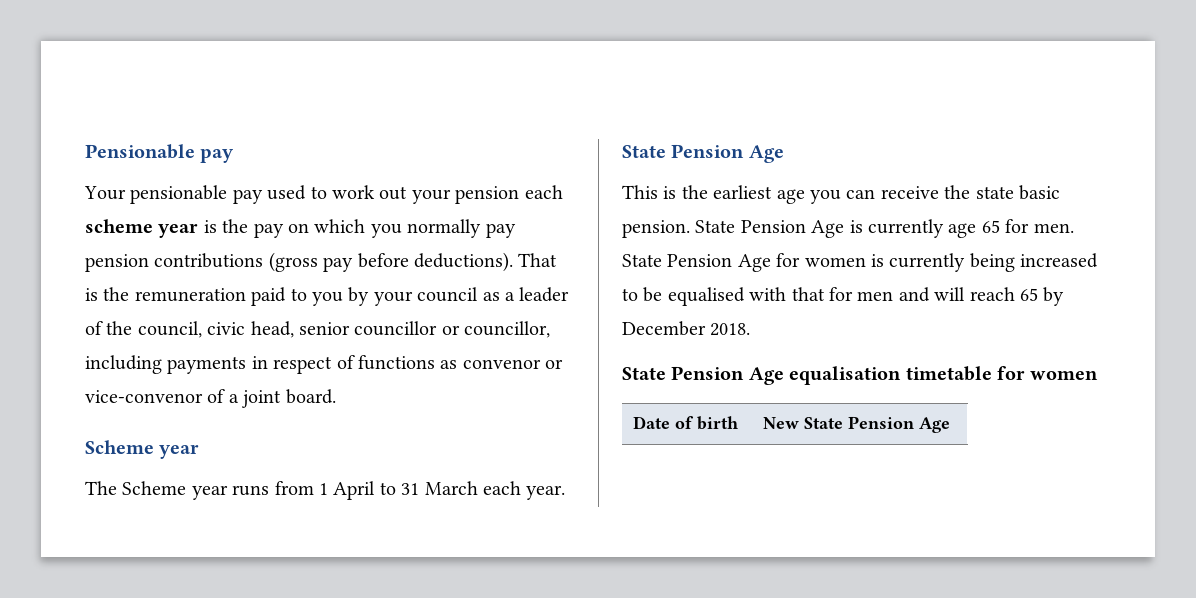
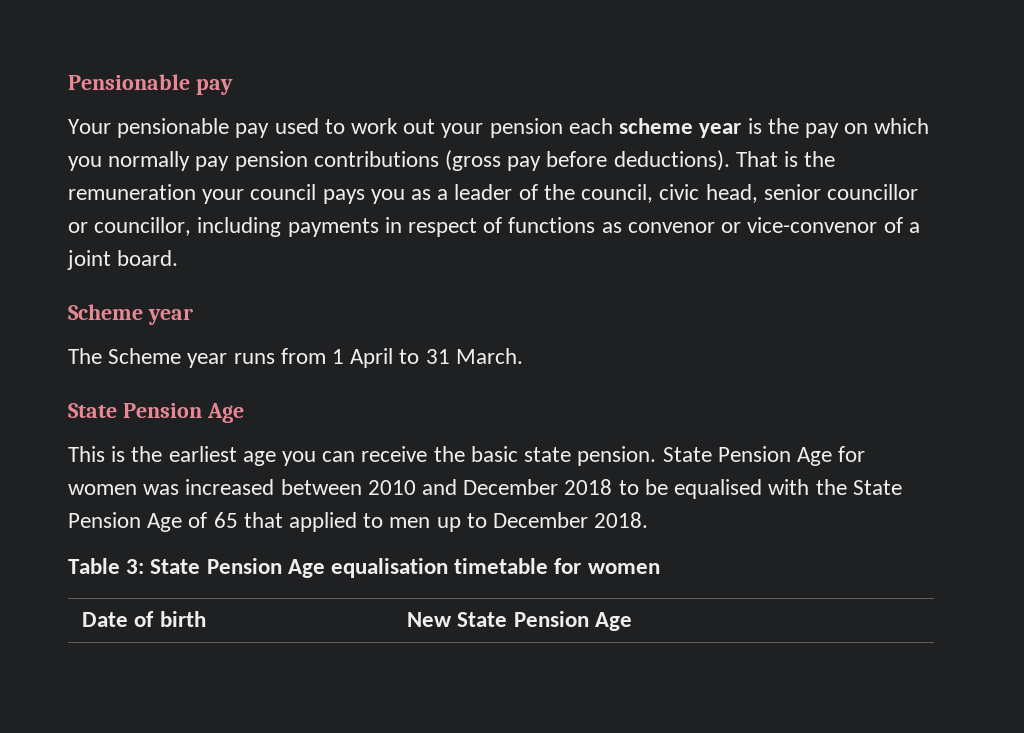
[251,287,479,306] paid to you by your council -> [202,184,405,204] your council pays you
[424,481,566,500] March each year. -> [455,348,523,364] March.
[975,185,1060,200] state basic -> [470,446,572,462] basic state
[849,219,1074,238] [622,253,1099,272] [622,287,1065,306] is currently age 65 for men. State Pension Age for women is currently being increased to be equalised with that for men and will reach 65 by -> [838,446,866,462] [68,479,902,499] [68,512,487,532] for women was increased between 2010 and December 2018 to be equalised with the State Pension Age of 65 that applied to men up to
(751, 329) none -> [68,558,145,574] Table 3:

